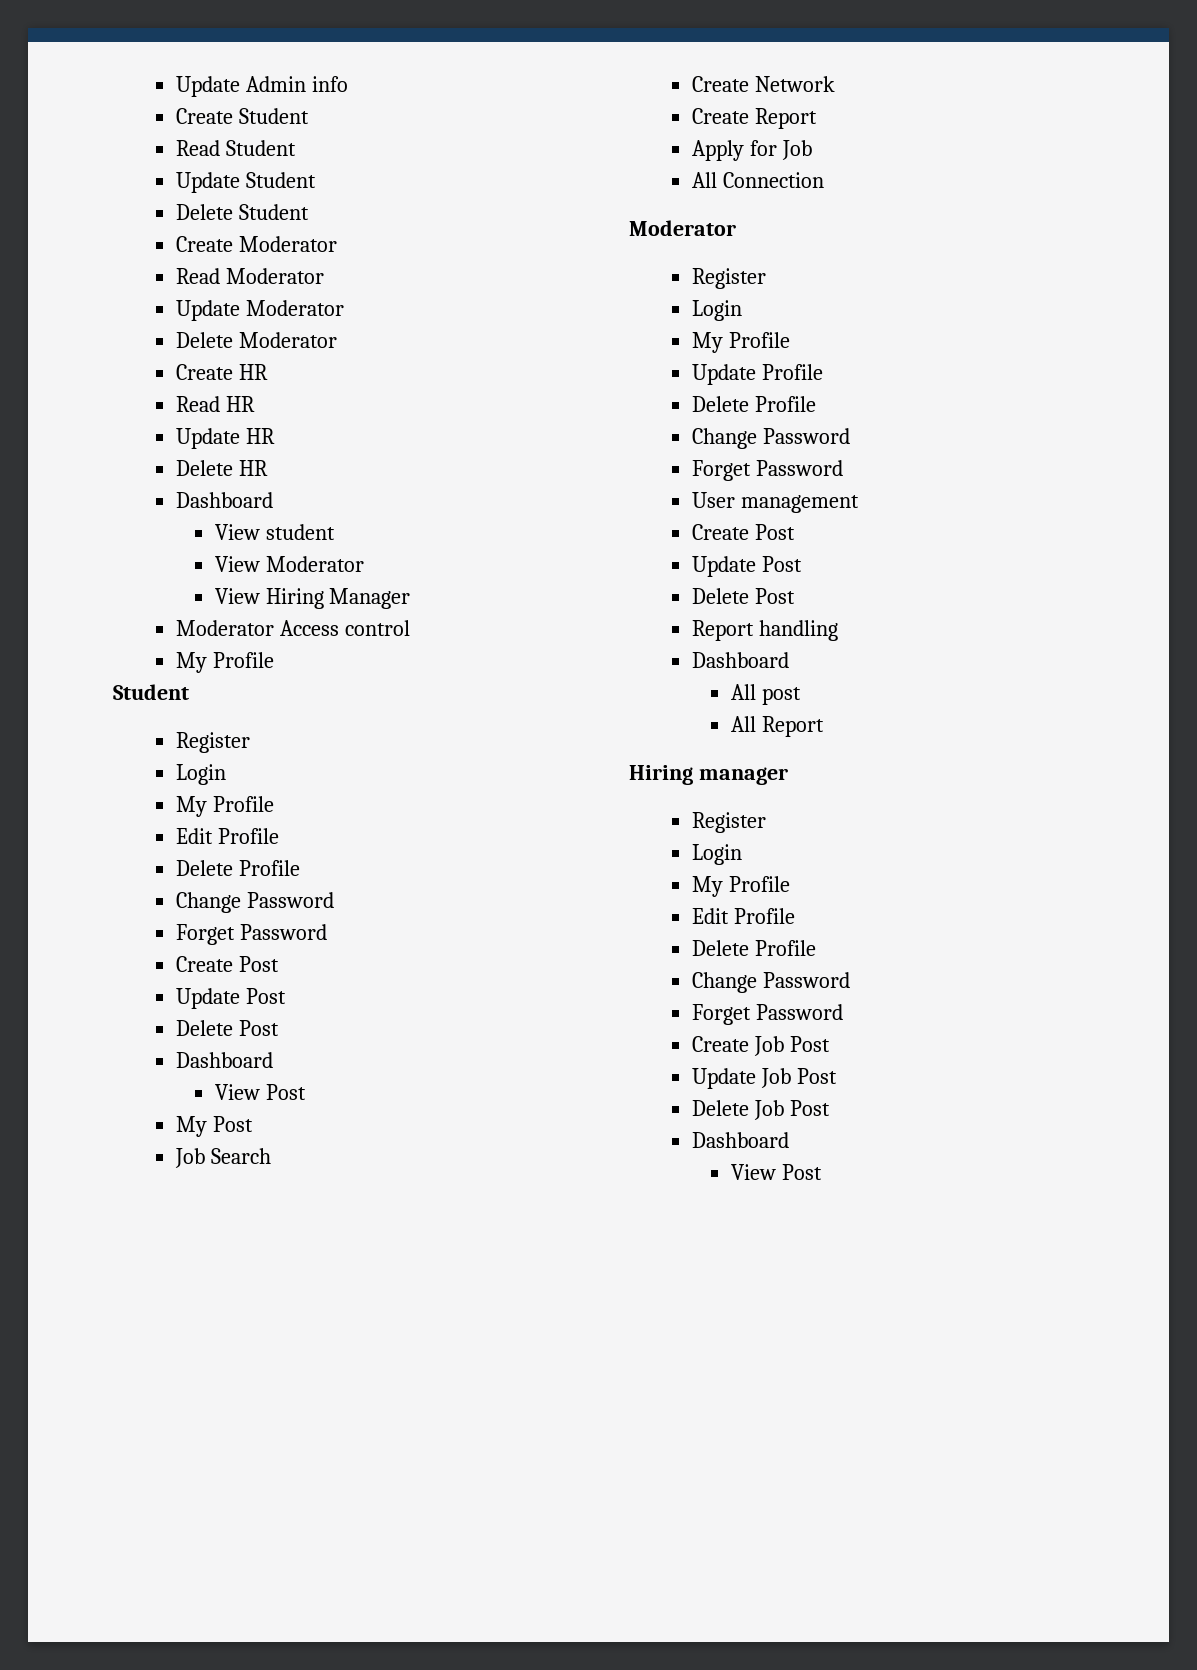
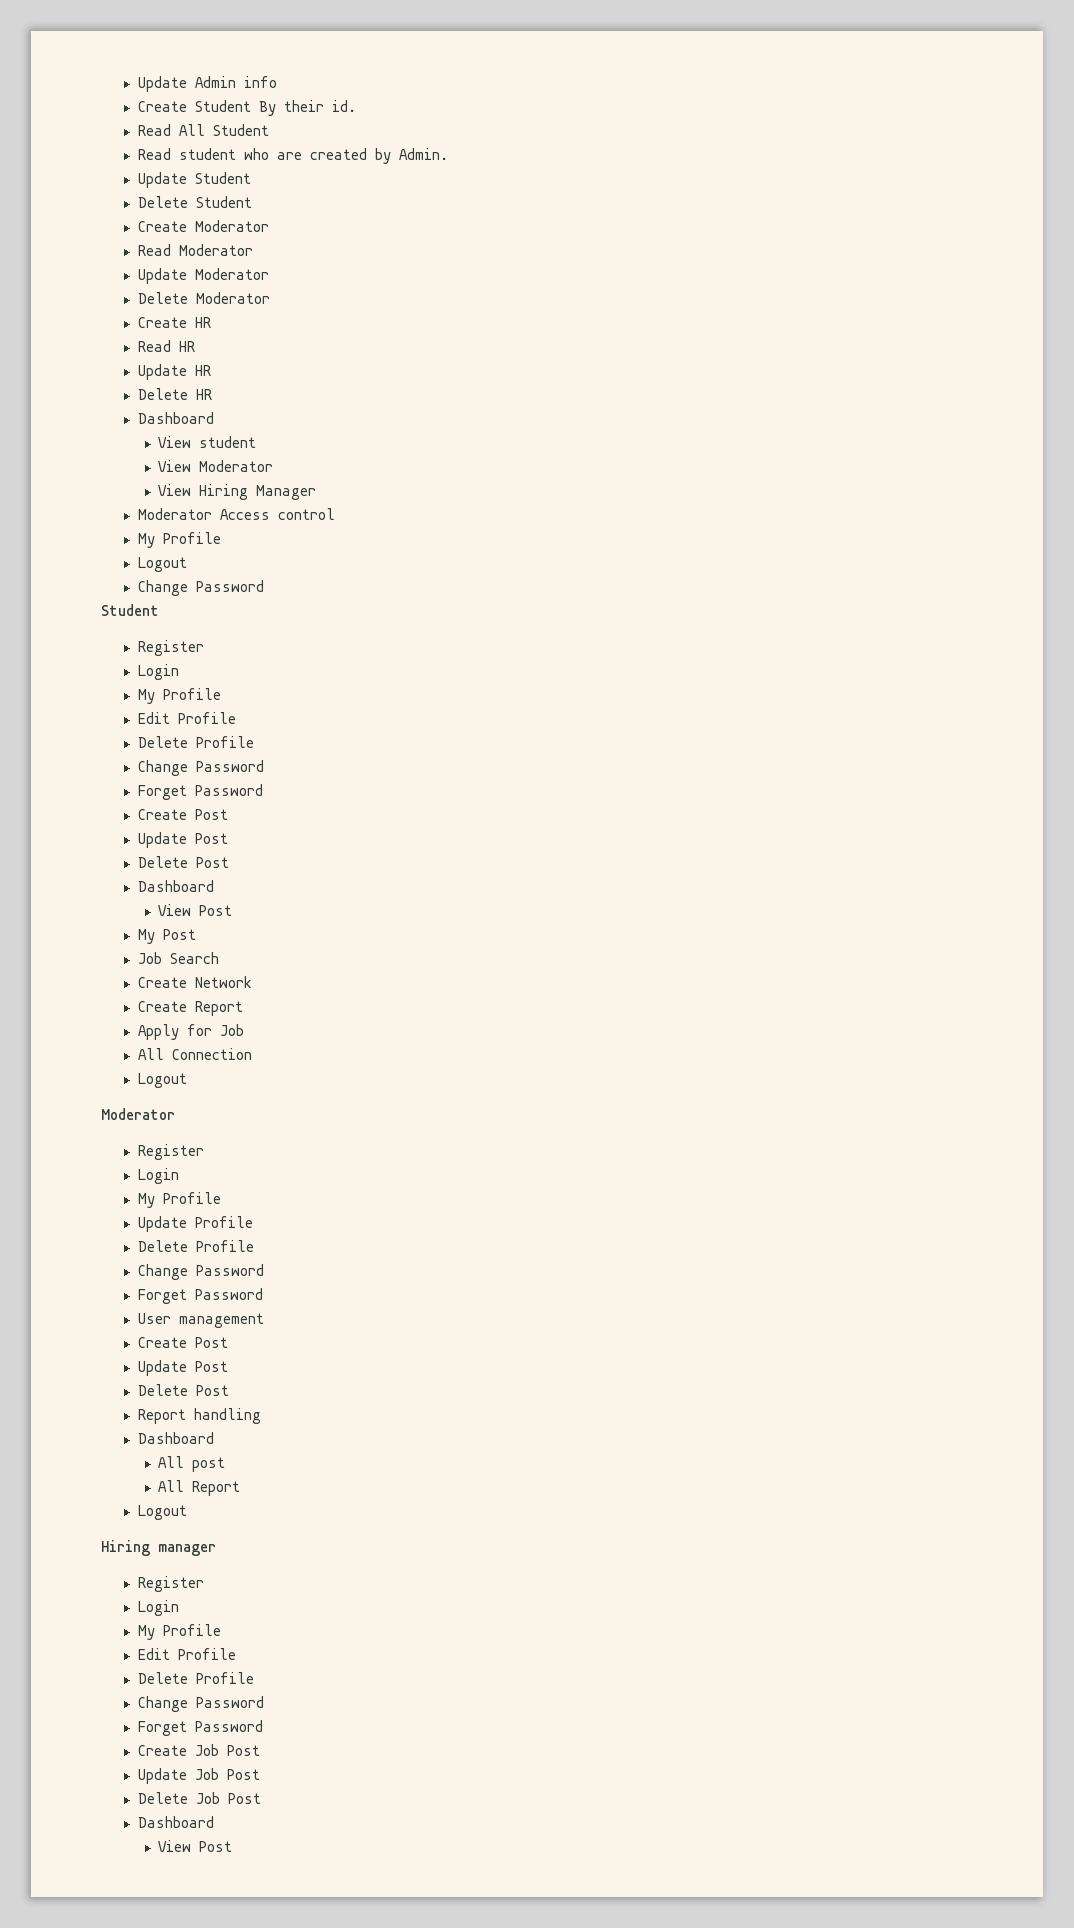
[175,140,296,156] // Read Student -> [258,100,356,116] [137,124,269,136] [137,148,448,164] By their id. // Read All Student // Read student who are created by Admin.
(274, 660) none -> [137,557,187,572] [137,580,264,596] // Logout // Change Password
(824, 180) none -> [137,1073,187,1088] // Logout
(824, 726) none -> [137,1505,187,1520] // Logout

